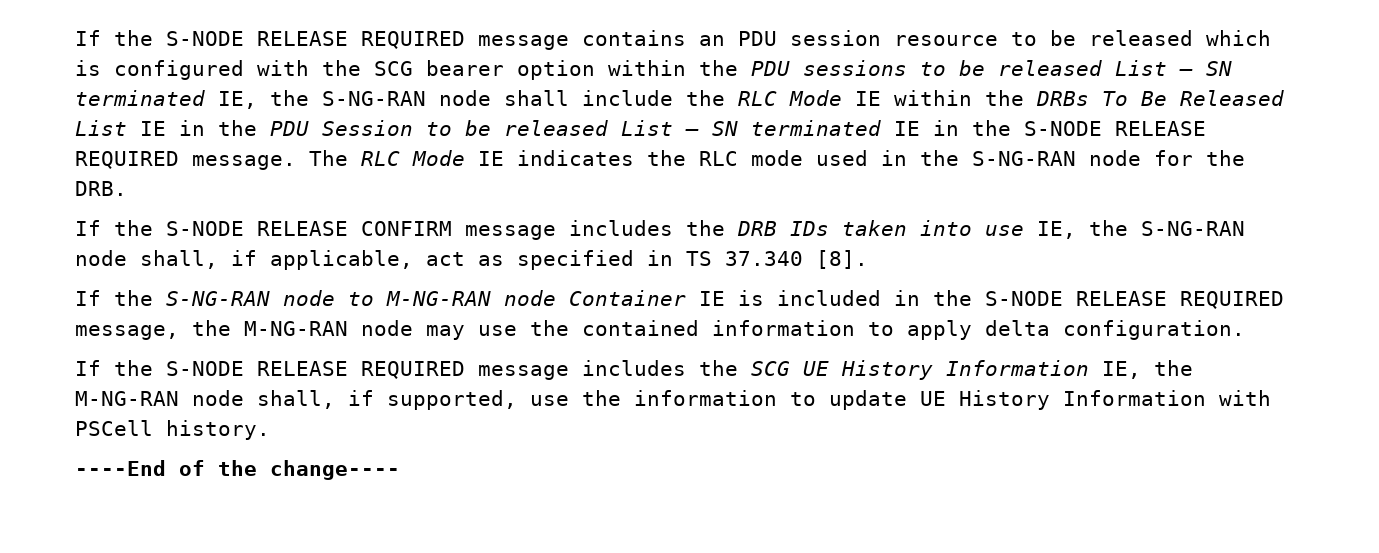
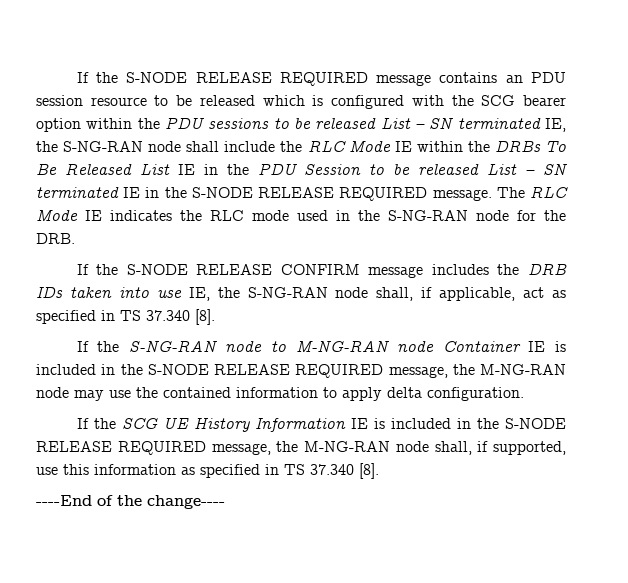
[166,360,1141,380] S-NODE RELEASE REQUIRED message includes the SCG UE History Information IE, -> [121,417,566,432] [36,441,271,455] SCG UE History Information IE is included in the S-NODE RELEASE REQUIRED message,
[582,390,1271,410] [75,420,270,440] the information to update UE History Information with PSCell history. -> [63,463,379,479] this information as specified in TS 37.340 [8].

